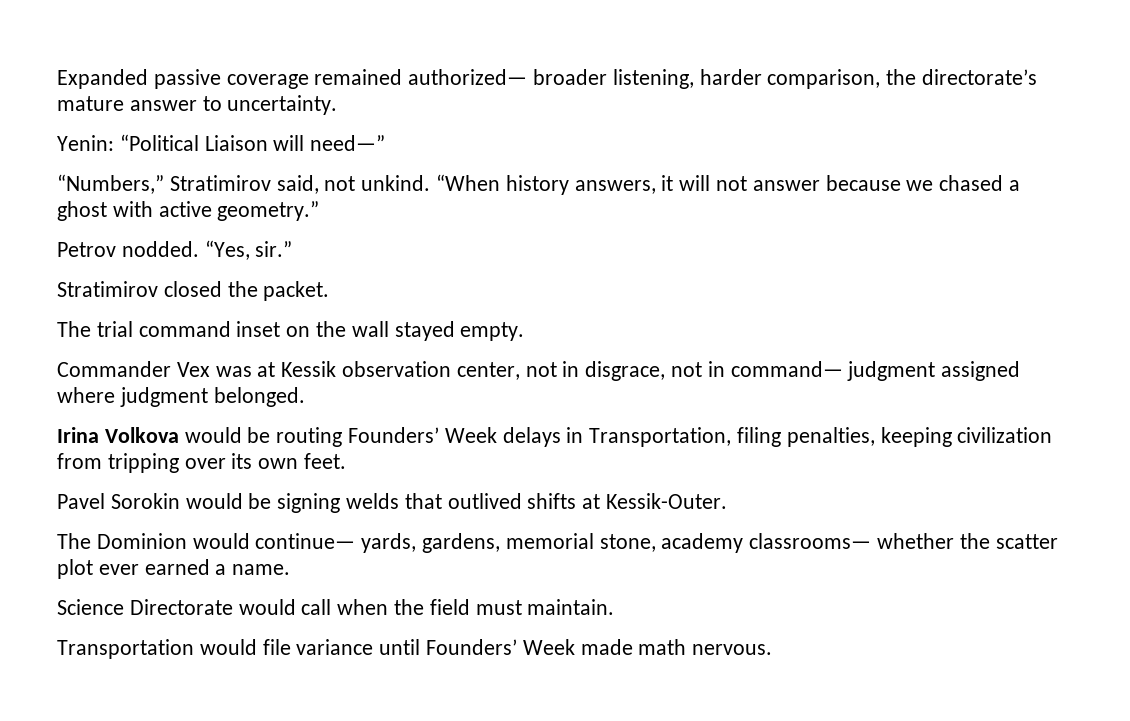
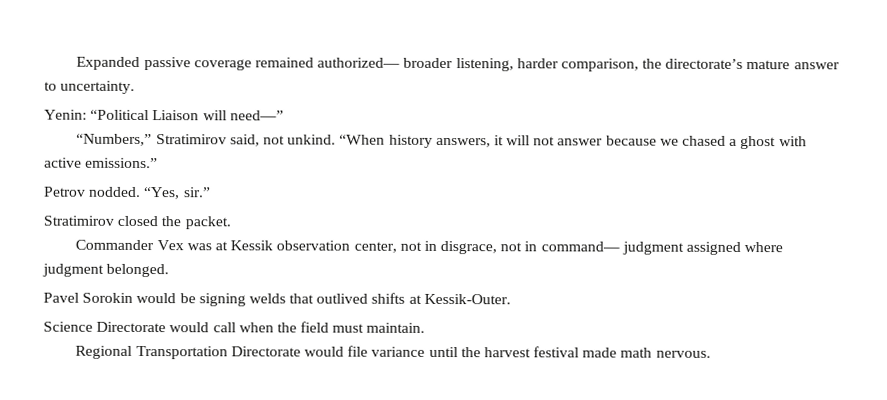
[217,201,320,221] geometry.” -> [85,157,159,169] emissions.”
[57,321,525,341] // The trial command inset on the wall stayed empty. -> (231, 223) none
[57,427,1053,447] [57,453,347,473] // Irina Volkova would be routing Founders’ Week delays in Transportation, filing penalties, keeping civilization from tripping over its own feet. -> (170, 270) none
[57,533,1058,553] [57,559,291,579] // The Dominion would continue— yards, gardens, memorial stone, academy classrooms— whether the scatter plot ever earned a name. -> (511, 299) none
[57,639,194,659] Transportation -> [75,345,301,360] Regional Transportation Directorate
[426,639,575,655] Founders’ Week -> [460,346,580,358] the harvest festival

